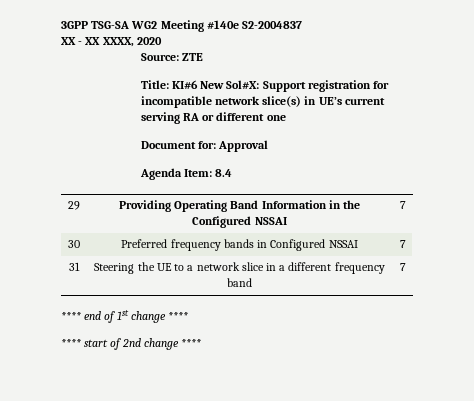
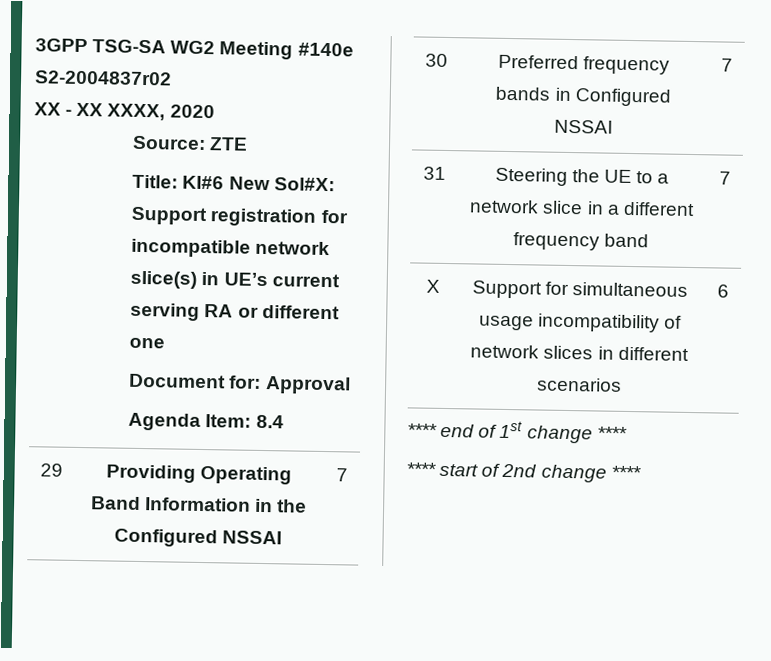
[242,21,303,29] S2-2004837 -> [35,70,172,86] S2-2004837r02
(406, 267) none -> [425,279,440,293] [471,280,689,299] [478,313,683,333] [470,344,689,361] [536,377,622,392] [716,284,729,298] // X | Support for simultaneous usage incompatibility of network slices in different scenarios | 6

